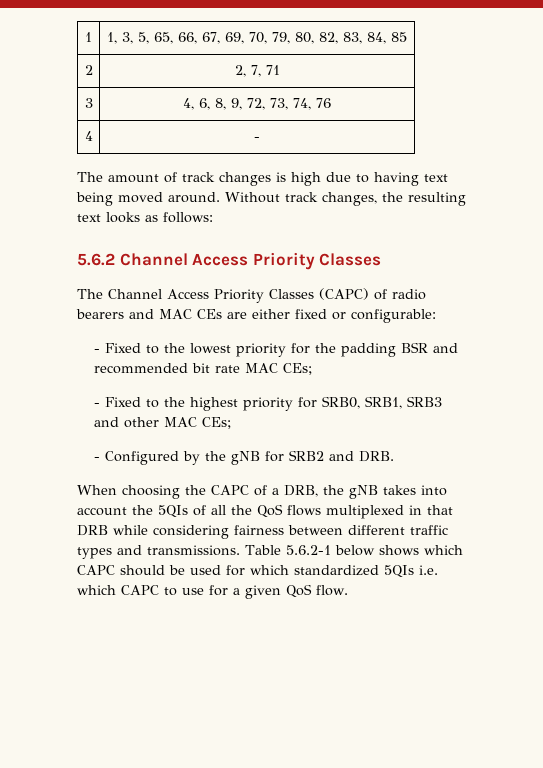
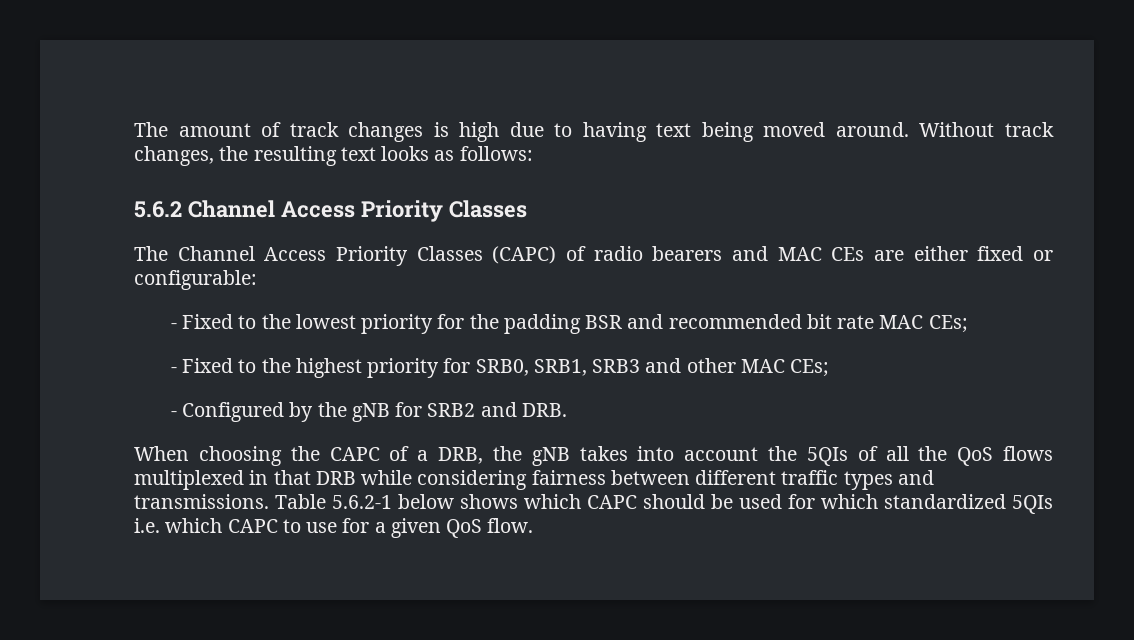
[85,32,92,42] [107,32,408,44] [84,65,93,75] [234,65,280,77] [84,98,93,108] [183,98,331,110] [84,131,93,141] [254,137,260,141] 1 | 1, 3, 5, 65, 66, 67, 69, 70, 79, 80, 82, 83, 84, 85 // 2 | 2, 7, 71 // 3 | 4, 6, 8, 9, 72, 73, 74, 76 // 4 | - // -> (134, 129) none

